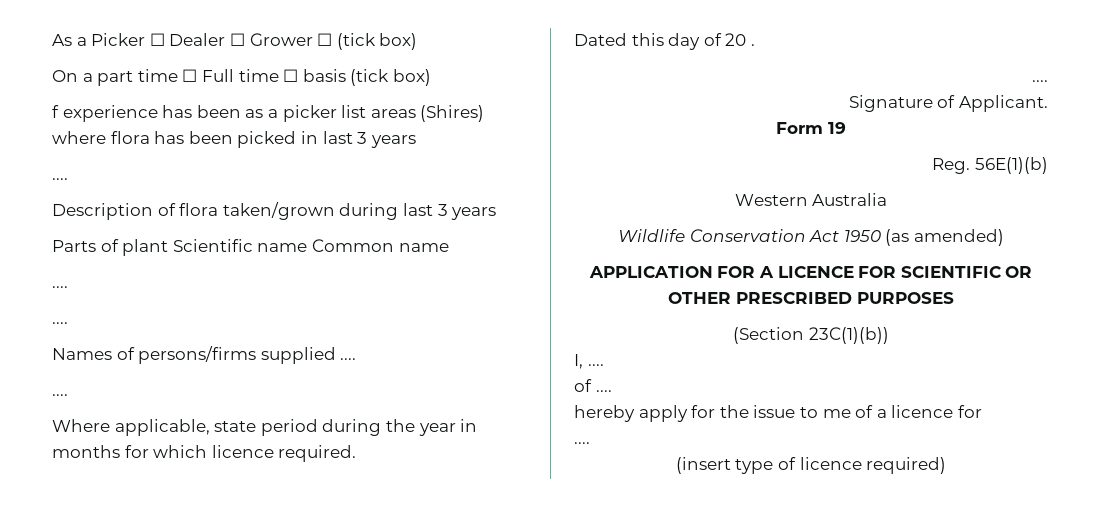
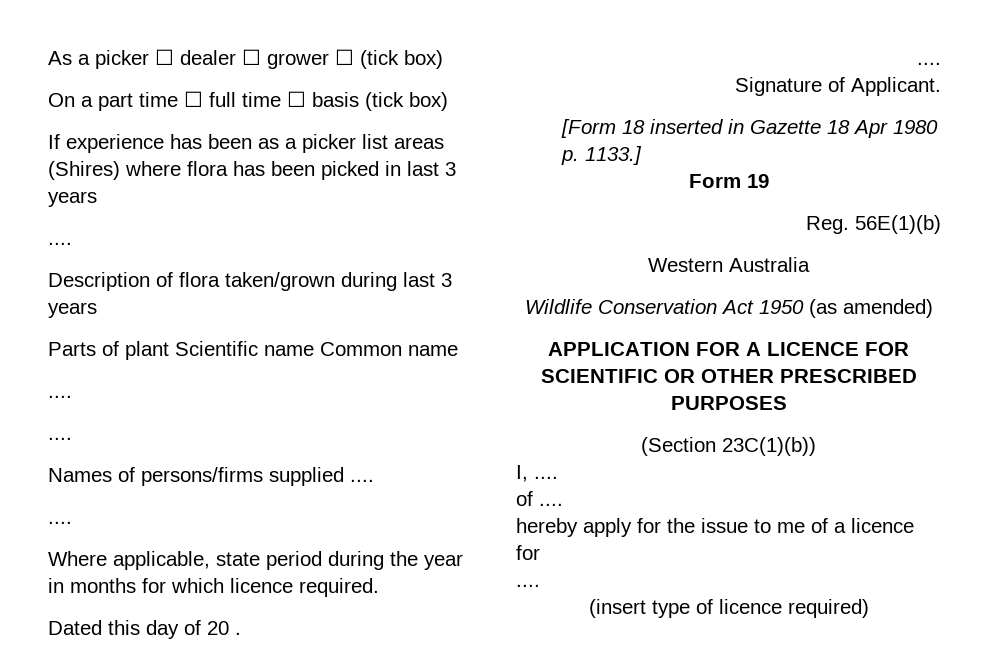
[91,33,313,46] Picker ☐ Dealer ☐ Grower -> [95,49,329,69] picker ☐ dealer ☐ grower
[201,69,234,82] Full -> [209,92,236,107] full
[52,105,59,118] f -> [48,134,60,149] If
(1048, 103) none -> [560,119,938,138] [560,146,642,165] // [Form 18 inserted in Gazette 18 Apr 1980 p. 1133.]

